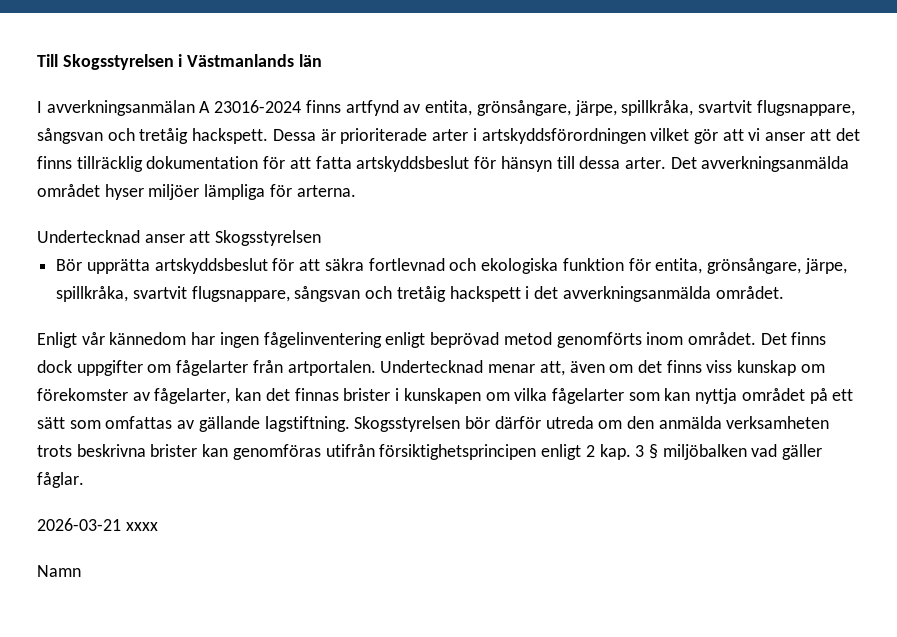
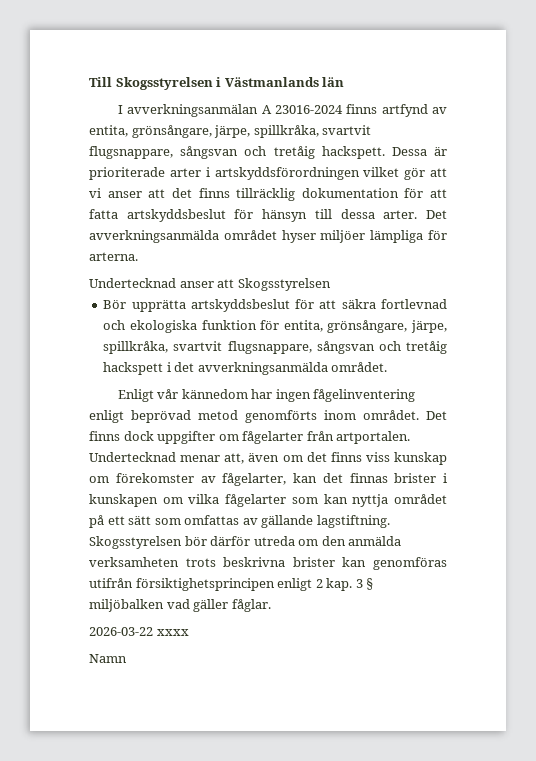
[37,518,121,531] 2026-03-21 -> [89,627,153,636] 2026-03-22

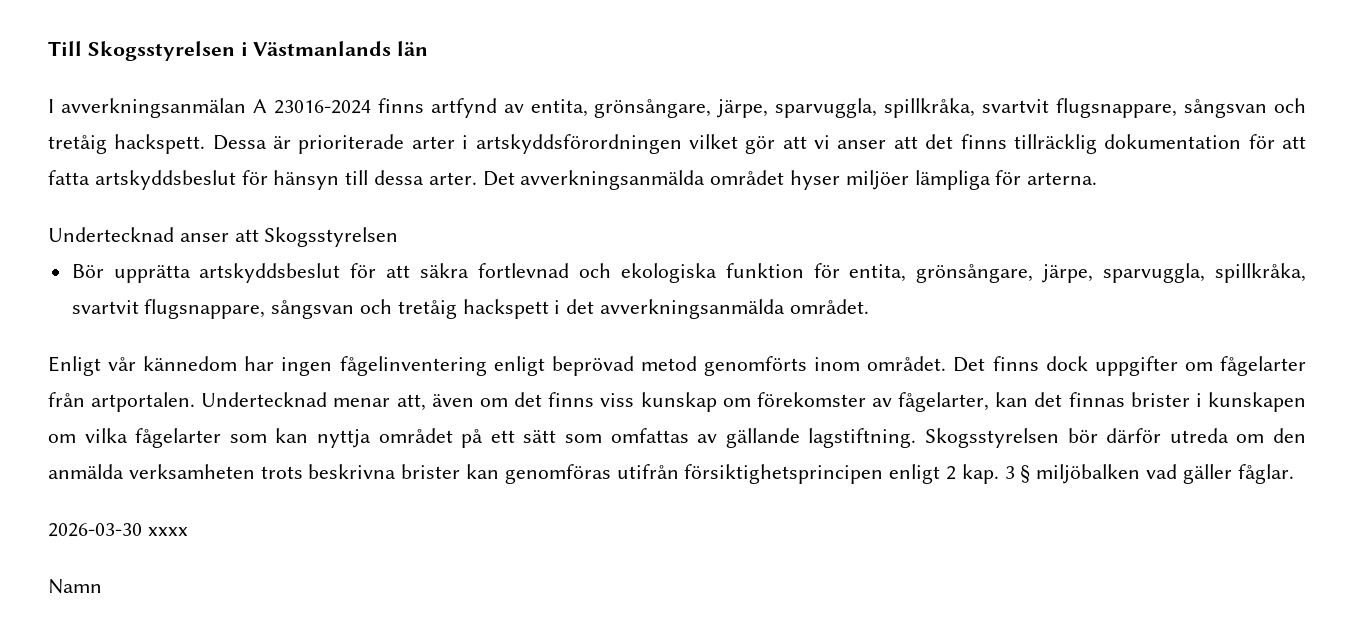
(251, 131) none -> [775,98,878,118] sparvuggla,
(447, 326) none -> [1103,263,1206,283] sparvuggla,
[89,627,153,636] 2026-03-22 -> [48,523,142,537] 2026-03-30

